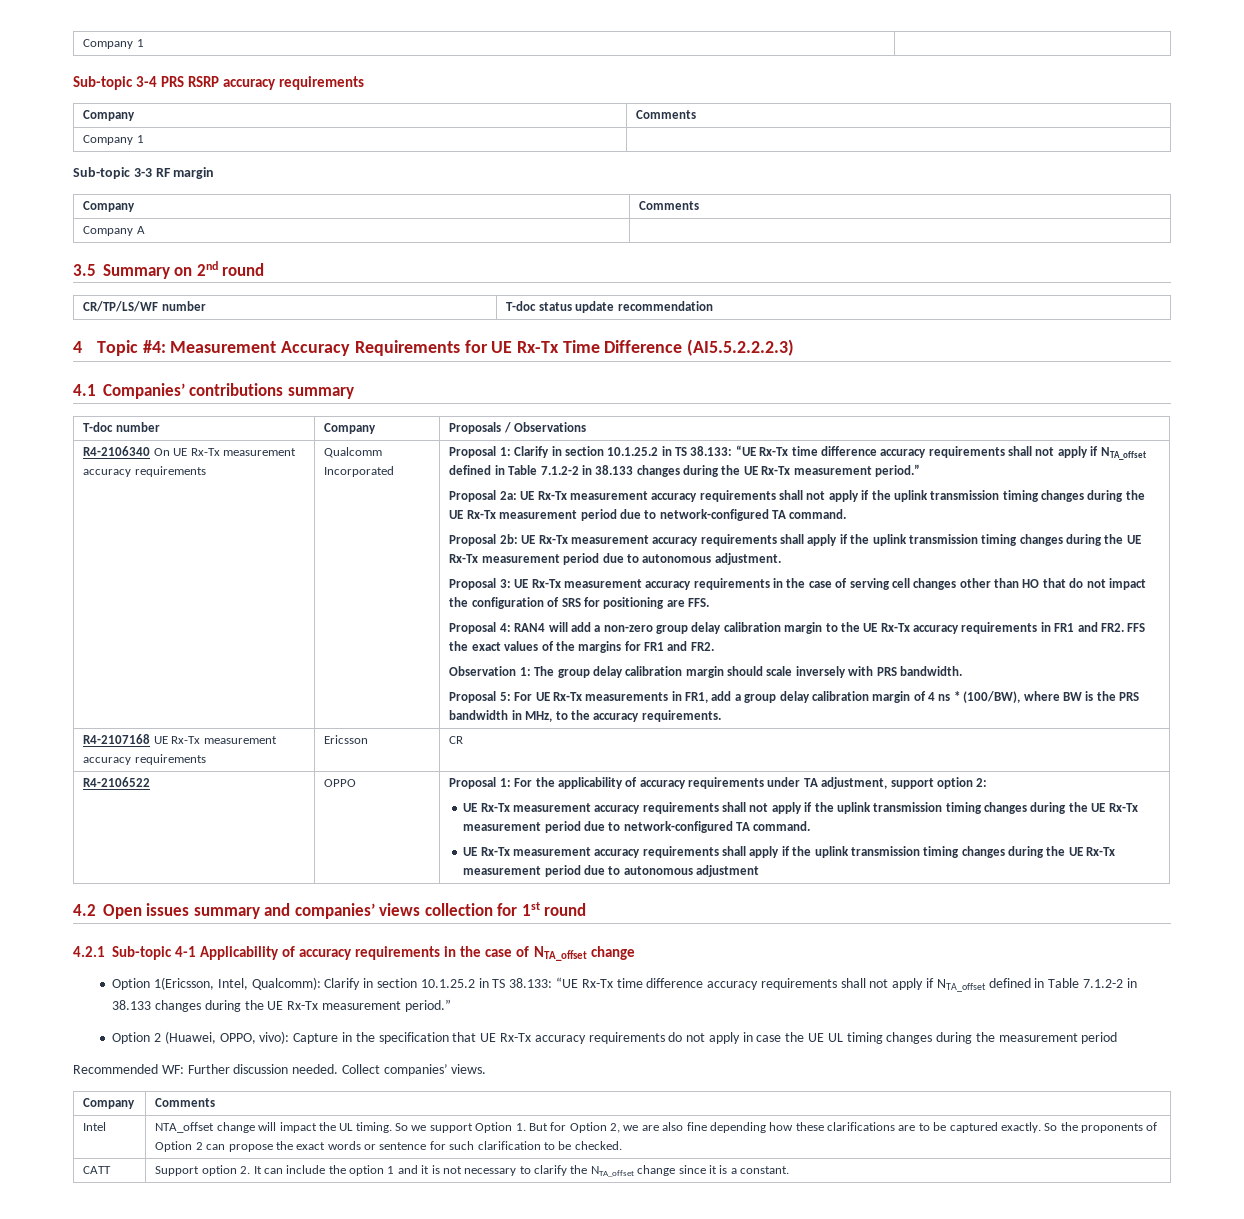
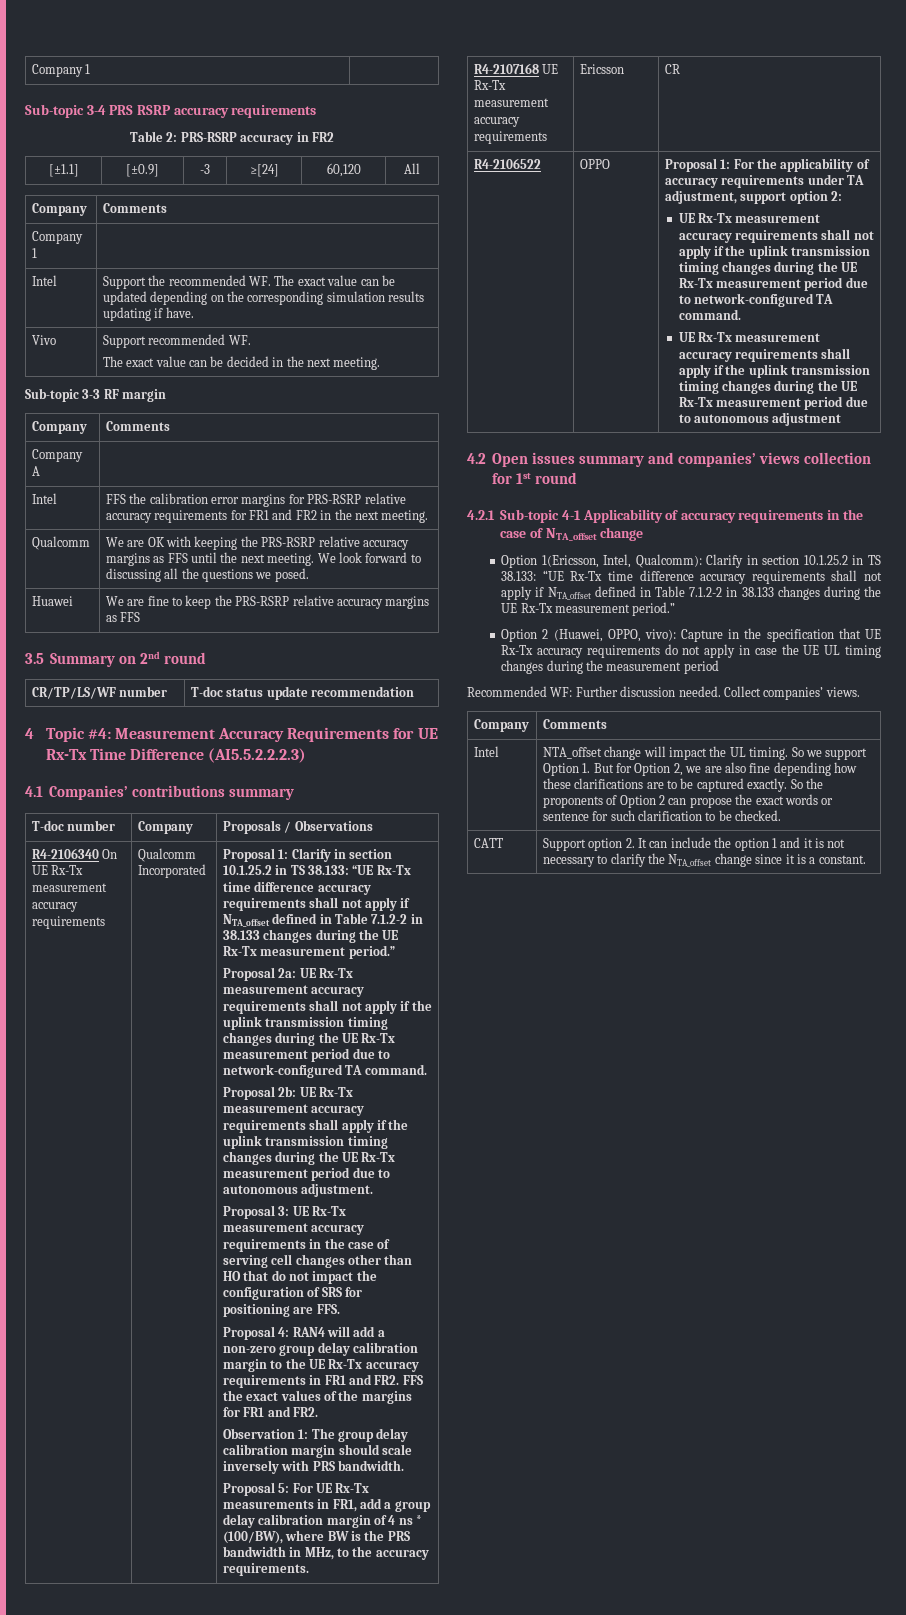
[83,110,136,121] [636,110,697,119] [83,135,144,145] // Company | Comments // Company 1 | -> [130,131,334,145] [48,164,79,177] [126,164,159,177] [200,164,210,174] [249,164,279,177] [326,163,361,177] [404,163,420,174] [31,203,87,216] [102,203,167,213] [31,231,83,244] [31,248,37,258] [31,275,57,286] [102,275,395,289] [102,291,425,305] [102,307,194,321] [31,335,56,345] [102,334,251,348] [102,356,381,370] // Table 2: PRS-RSRP accuracy in FR2 // [±1.1] | [±0.9] | -3 | ≥[24] | 60,120 | All // Company | Comments // Company 1 | // Intel | Support the recommended WF. The exact value can be updated depending on the corresponding simulation results updating if have. // Vivo | Support recommended WF. // The exact value can be decided in the next meeting.
(145, 230) none -> [31,493,57,504] [105,493,406,507] [105,509,429,523] [31,536,90,550] [105,536,409,550] [105,552,421,566] [105,568,309,582] [31,596,73,606] [105,595,430,609] [105,612,141,622] // Intel | FFS the calibration error margins for PRS-RSRP relative accuracy requirements for FR1 and FR2 in the next meeting. // Qualcomm | We are OK with keeping the PRS-RSRP relative accuracy margins as FFS until the next meeting. We look forward to discussing all the questions we posed. // Huawei | We are fine to keep the PRS-RSRP relative accuracy margins as FFS

